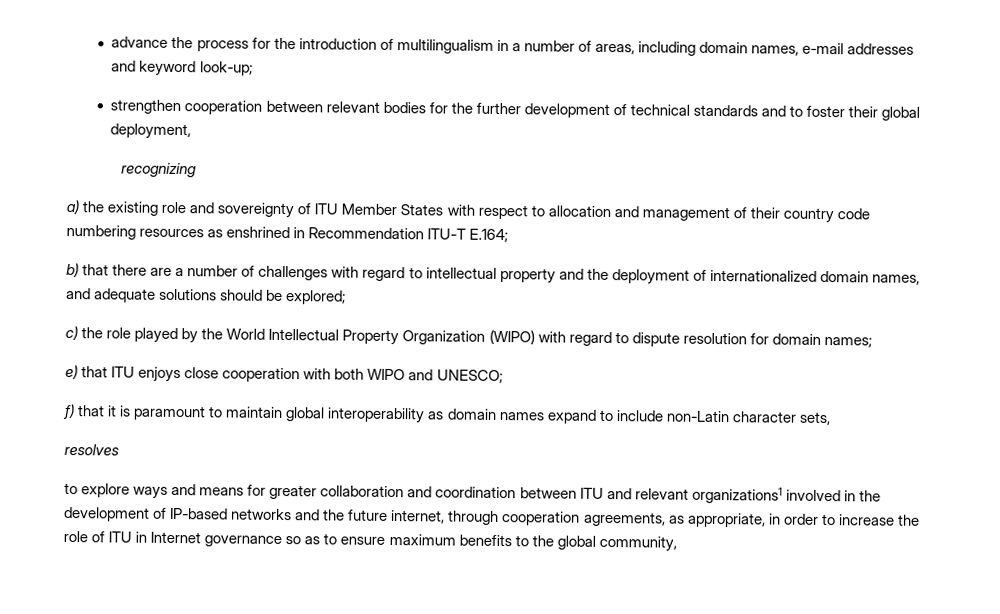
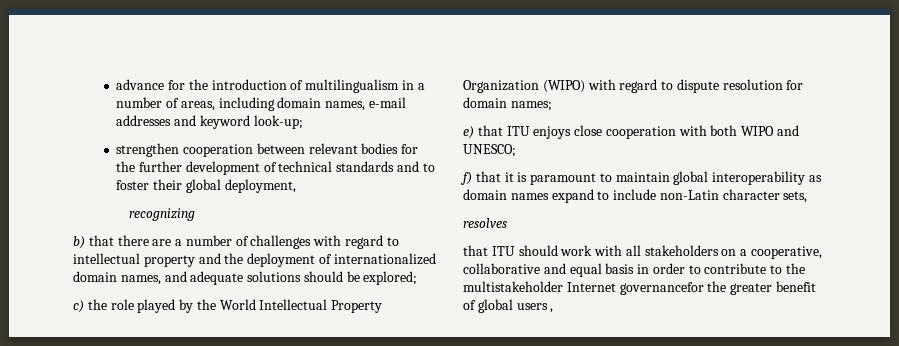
[171,36,249,52] the process -> (165, 84) none
[66,199,870,224] [66,224,509,243] // a) the existing role and sovereignty of ITU Member States with respect to allocation and management of their country code numbering resources as enshrined in Recommendation ITU-T E.164; -> (195, 214) none
[64,482,881,504] [64,506,920,528] [63,530,677,552] to explore ways and means for greater collaboration and coordination between ITU and relevant organizations1 involved in the development of IP-based networks and the future internet, through cooperation agreements, as appropriate, in order to increase the role of ITU in Internet governance so as to ensure maximum benefits to the global community, -> [463,245,823,259] [463,263,806,277] [463,281,816,295] [463,299,554,313] that ITU should work with all stakeholders on a cooperative, collaborative and equal basis in order to contribute to the multistakeholder Internet governancefor the greater benefit of global users ,

